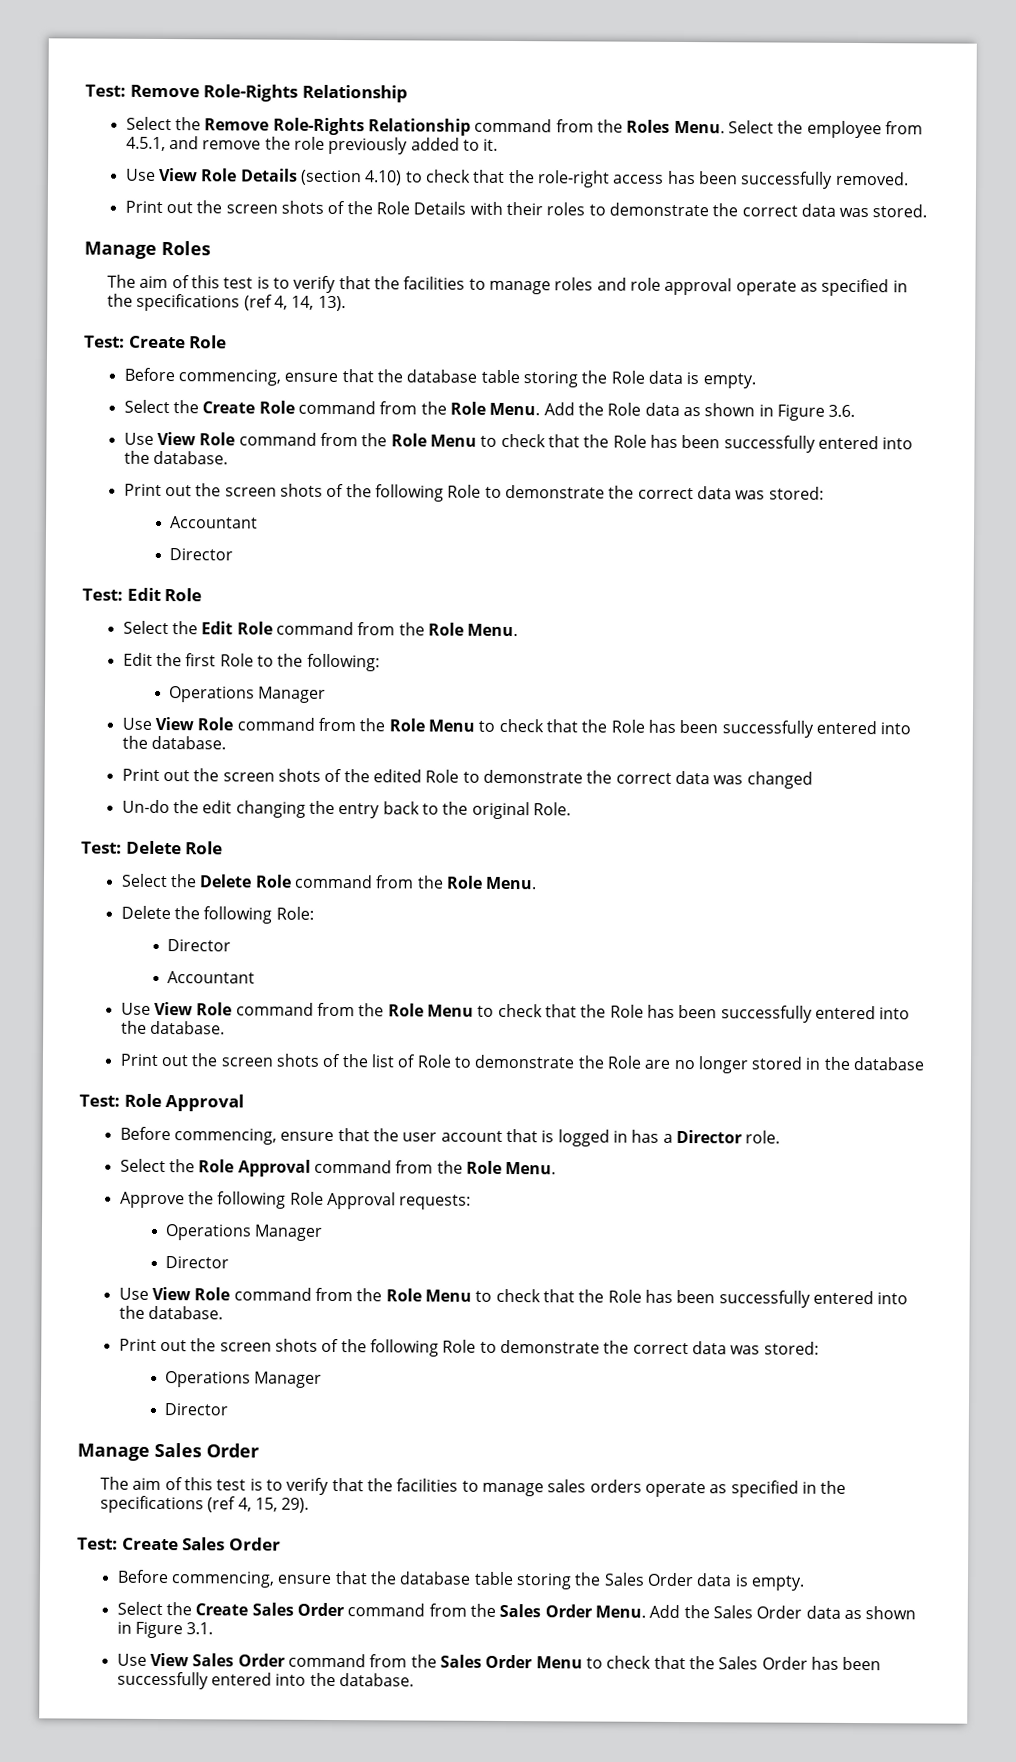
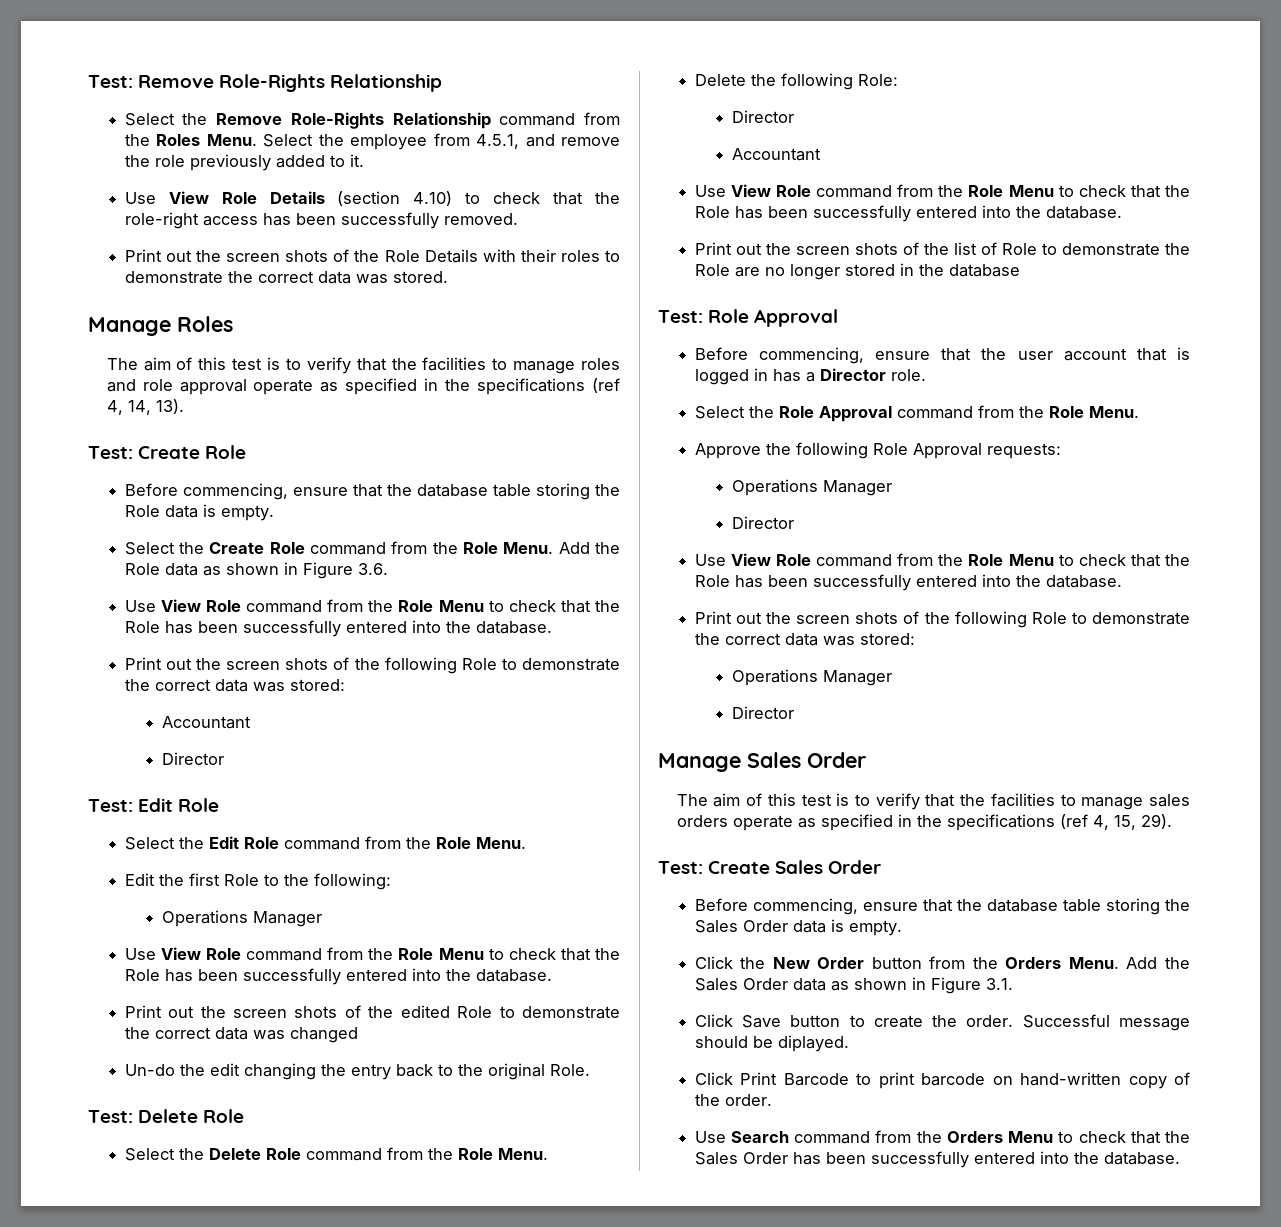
[116,1601,592,1618] Select the Create Sales Order command from the Sales Order -> [694,956,1062,969] Click the New Order button from the Orders
[116,1652,533,1669] Use View Sales Order command from the Sales Order -> [694,1014,1190,1031] [694,1035,849,1052] [694,1072,1190,1089] [694,1094,772,1106] [694,1130,1003,1144] Click Save button to create the order. Successful message should be diplayed. // Click Print Barcode to print barcode on hand-written copy of the order. // Use Search command from the Orders

